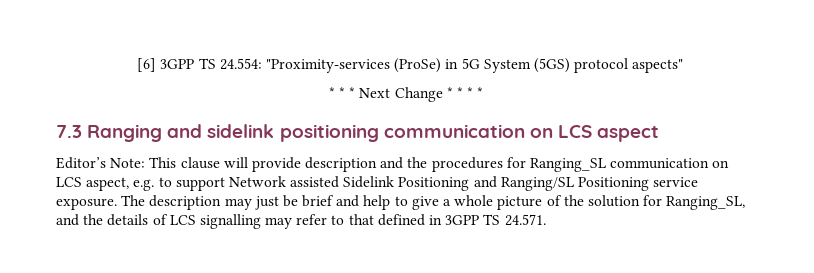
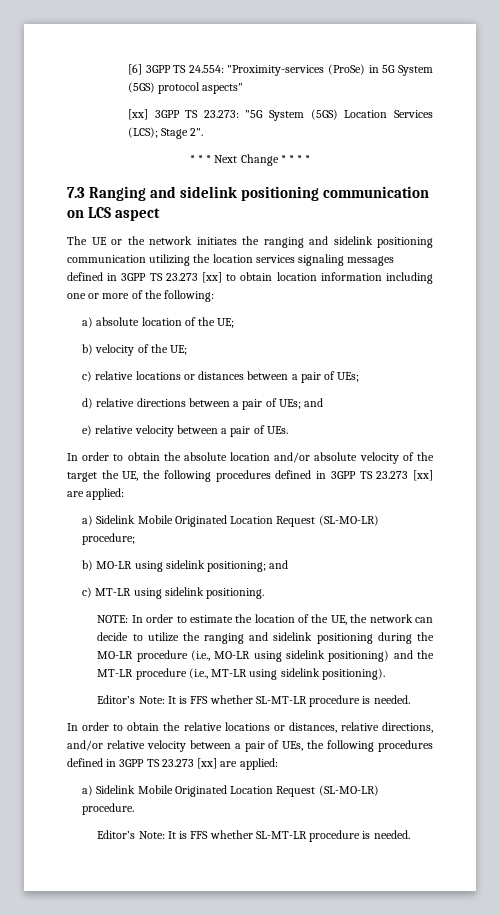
(684, 66) none -> [127,109,433,121] [127,127,204,139] // [xx] 3GPP TS 23.273: "5G System (5GS) Location Services (LCS); Stage 2".
[56,157,730,172] [56,176,699,191] [56,195,746,210] [56,214,546,229] Editor’s Note: This clause will provide description and the procedures for Ranging_SL communication on LCS aspect, e.g. to support Network assisted Sidelink Positioning and Ranging/SL Positioning service exposure. The description may just be brief and help to give a whole picture of the solution for Ranging_SL, and the details of LCS signalling may refer to that defined in 3GPP TS 24.571. -> [67,236,433,248] [67,254,395,266] [67,272,433,284] [67,290,215,302] [82,317,235,328] [82,344,188,356] [82,371,360,383] [82,398,324,410] [82,425,288,437] [67,452,434,464] [67,470,433,482] [67,488,125,500] [82,515,379,527] [82,533,136,545] [82,560,289,572] [82,587,265,599] [97,614,433,625] [97,632,434,644] [97,650,434,662] [97,668,385,680] [97,695,410,707] [67,722,433,733] [67,740,433,752] [67,758,278,770] [82,785,379,797] [82,803,135,815] [97,830,410,842] The UE or the network initiates the ranging and sidelink positioning communication utilizing the location services signaling messages defined in 3GPP TS 23.273 [xx] to obtain location information including one or more of the following: // a) absolute location of the UE; // b) velocity of the UE; // c) relative locations or distances between a pair of UEs; // d) relative directions between a pair of UEs; and // e) relative velocity between a pair of UEs. // In order to obtain the absolute location and/or absolute velocity of the target the UE, the following procedures defined in 3GPP TS 23.273 [xx] are applied: // a) Sidelink Mobile Originated Location Request (SL-MO-LR) procedure; // b) MO-LR using sidelink positioning; and // c) MT-LR using sidelink positioning. // NOTE: In order to estimate the location of the UE, the network can decide to utilize the ranging and sidelink positioning during the MO-LR procedure (i.e., MO-LR using sidelink positioning) and the MT-LR procedure (i.e., MT-LR using sidelink positioning). // Editor’s Note: It is FFS whether SL-MT-LR procedure is needed. // In order to obtain the relative locations or distances, relative directions, and/or relative velocity between a pair of UEs, the following procedures defined in 3GPP TS 23.273 [xx] are applied: // a) Sidelink Mobile Originated Location Request (SL-MO-LR) procedure. // Editor’s Note: It is FFS whether SL-MT-LR procedure is needed.

